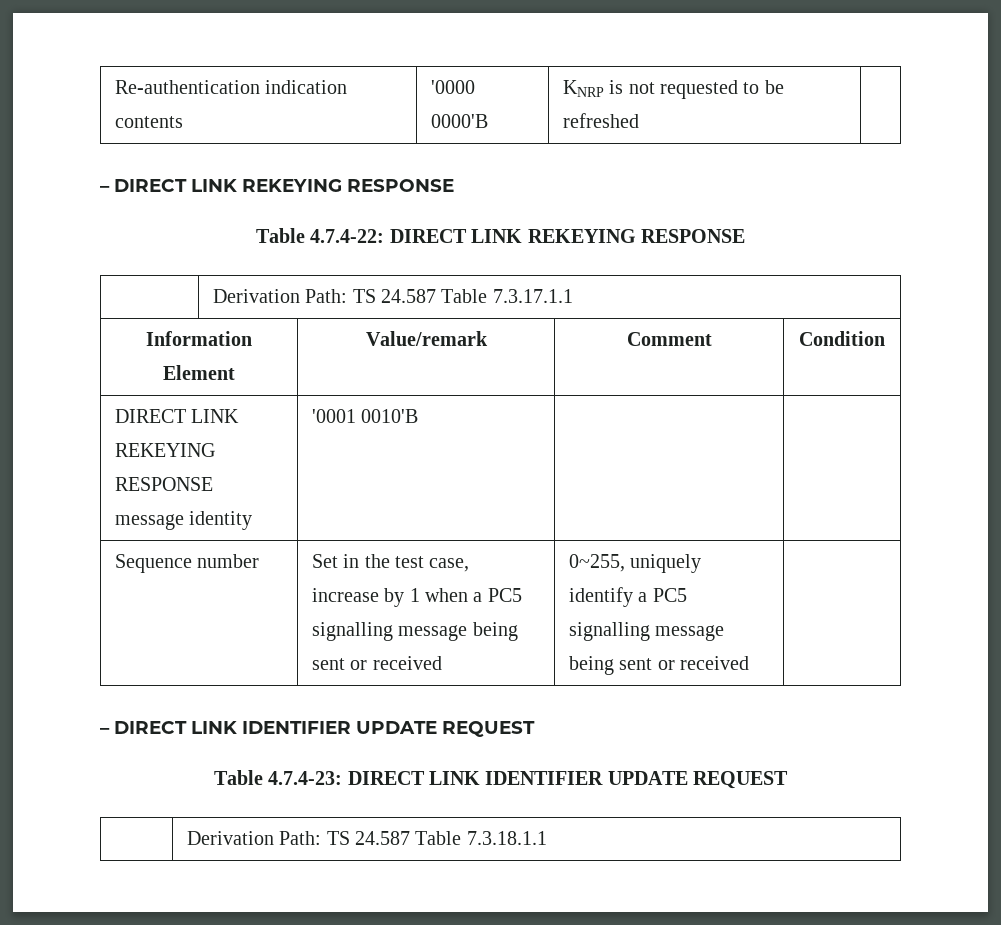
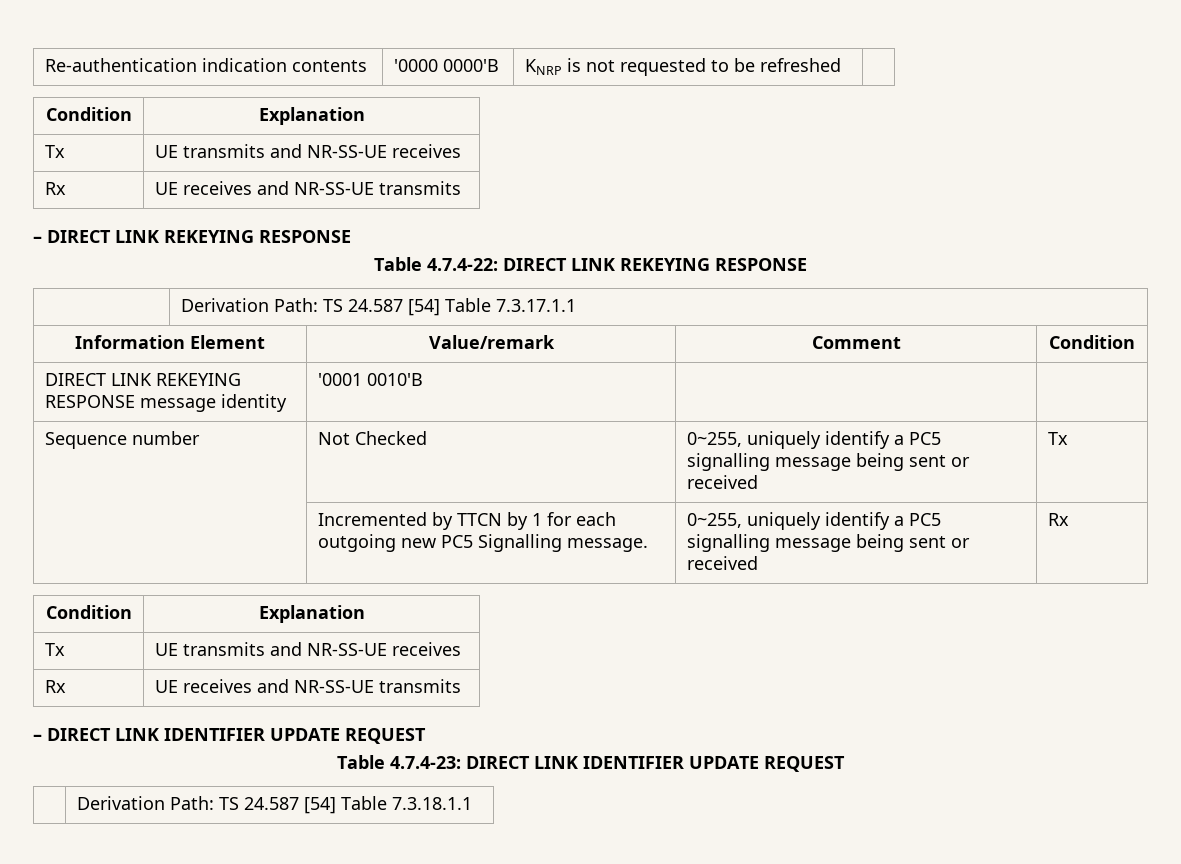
(639, 120) none -> [45,107,132,121] [258,107,365,125] [44,145,65,158] [154,144,461,158] [44,182,66,195] [154,181,461,195] // Condition | Explanation // Tx | UE transmits and NR-SS-UE receives // Rx | UE receives and NR-SS-UE transmits
(437, 296) none -> [407,299,440,316] [54]
[311,554,470,572] [311,588,522,607] [311,622,518,641] [311,656,442,670] Set in the test case, increase by 1 when a PC5 signalling message being sent or received -> [317,431,427,445] Not Checked
(750, 663) none -> [1047,432,1068,445] [317,512,616,530] [317,534,648,552] [686,512,941,530] [686,534,970,552] [686,556,758,570] [1047,513,1069,526] [45,605,132,619] [258,605,365,623] [44,643,65,656] [154,642,461,656] [44,680,66,693] [154,679,461,693] Tx // | Incremented by TTCN by 1 for each outgoing new PC5 Signalling message. | 0~255, uniquely identify a PC5 signalling message being sent or received | Rx // Condition | Explanation // Tx | UE transmits and NR-SS-UE receives // Rx | UE receives and NR-SS-UE transmits
(411, 838) none -> [303,797,336,814] [54]

